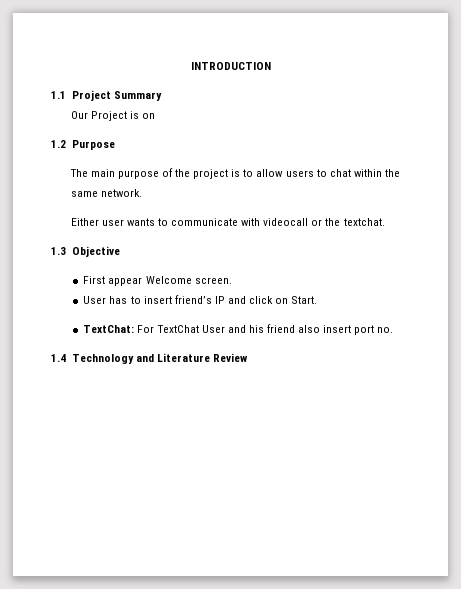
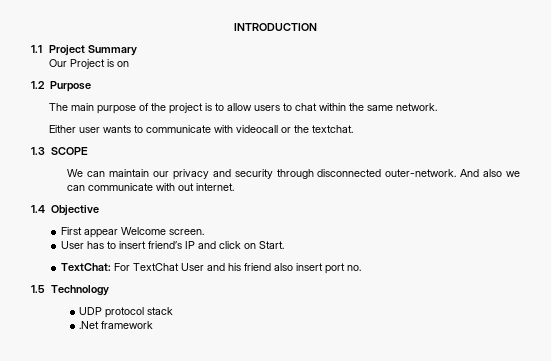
(66, 251) none -> [50,147,88,155] [67,169,521,180] [67,183,235,191] [31,205,45,213] SCOPE // We can maintain our privacy and security through disconnected outer-network. And also we can communicate with out internet. // 1.4
[51,354,66,362] 1.4 -> [31,285,45,293] 1.5
[135,353,249,362] and Literature Review -> [79,307,174,318] [79,321,154,329] // UDP protocol stack // .Net framework

